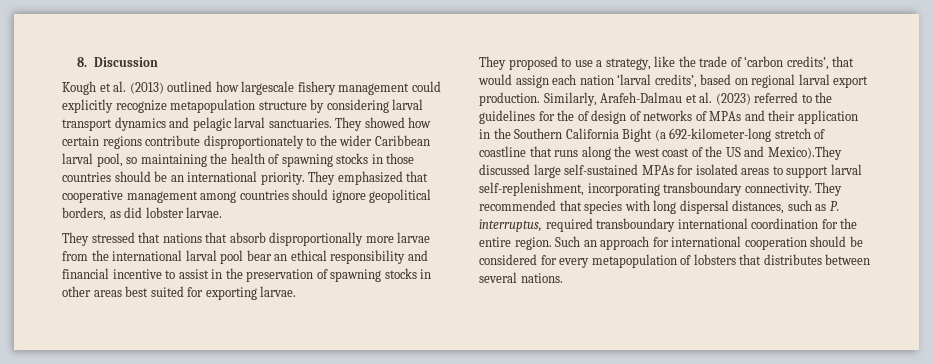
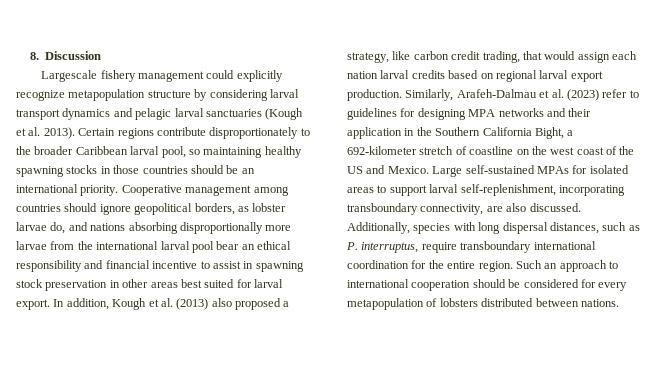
[62,81,295,95] Kough et al. (2013) outlined how largescale -> [41,70,98,82] Largescale
[268,117,432,131] [62,136,99,146] sanctuaries. They showed how certain -> [205,108,304,120] [16,127,116,139] sanctuaries (Kough et al. 2013). Certain
[339,135,373,146] wider -> [34,146,74,155] broader
[210,153,280,164] the health of -> [264,146,302,158] healthy
[308,171,429,185] [62,190,123,203] They emphasized that cooperative -> [121,185,182,196] Cooperative
[124,207,223,218] [62,232,266,246] did lobster larvae. // They stressed that nations that absorb -> [252,203,287,212] [16,222,178,234] lobster larvae do, and nations absorbing
[225,268,417,282] the preservation of spawning stocks -> [255,261,304,272] [16,279,108,291] spawning stock preservation
[205,286,297,300] [479,56,829,70] exporting larvae. // They proposed to use a strategy, like the trade of ‘carbon credits’, -> [254,279,283,288] [16,298,290,310] [347,51,520,63] larval export. In addition, Kough et al. (2013) also proposed a strategy, like carbon credit trading,
[617,74,697,88] ‘larval credits’, -> [380,70,445,79] larval credits
[754,92,833,103] [479,110,742,124] referred to the guidelines for the of design of networks of MPAs -> [602,89,639,98] [347,108,544,120] refer to guidelines for designing MPA networks
[622,128,826,142] [479,146,611,160] Bight (a 692-kilometer-long stretch of coastline that runs along -> [534,127,574,139] [347,146,530,155] Bight, a 692-kilometer stretch of coastline on
[767,146,842,160] [479,164,561,178] Mexico).They discussed large -> [387,166,463,177] Mexico. Large
[744,182,843,196] [479,200,582,211] connectivity. They recommended that -> [420,203,581,215] [347,222,410,234] connectivity, are also discussed. Additionally,
[545,218,593,232] required -> [421,242,457,253] require
[652,237,669,247] for -> [609,261,618,269] to
[739,254,871,265] [479,272,517,283] that distributes between several -> [481,298,579,307] distributed between

